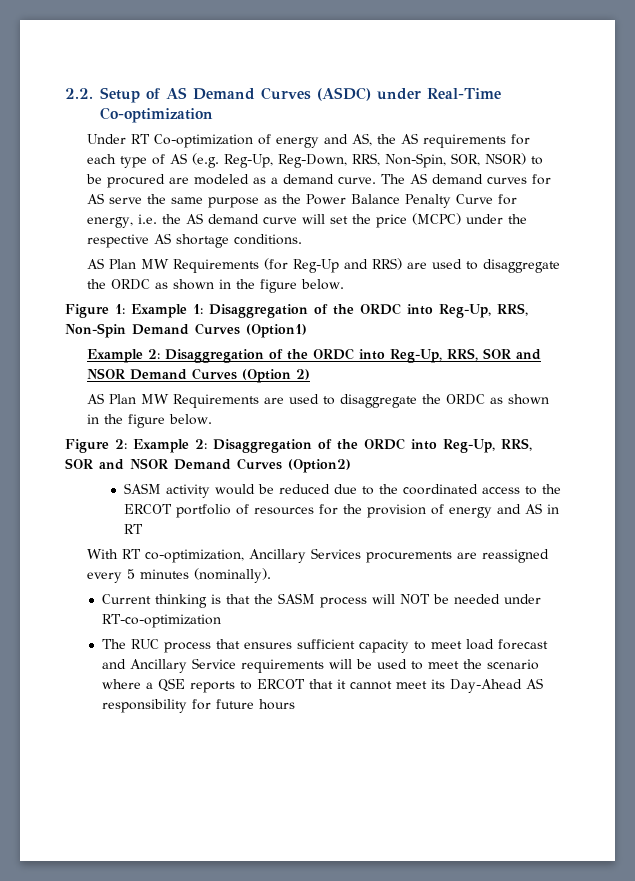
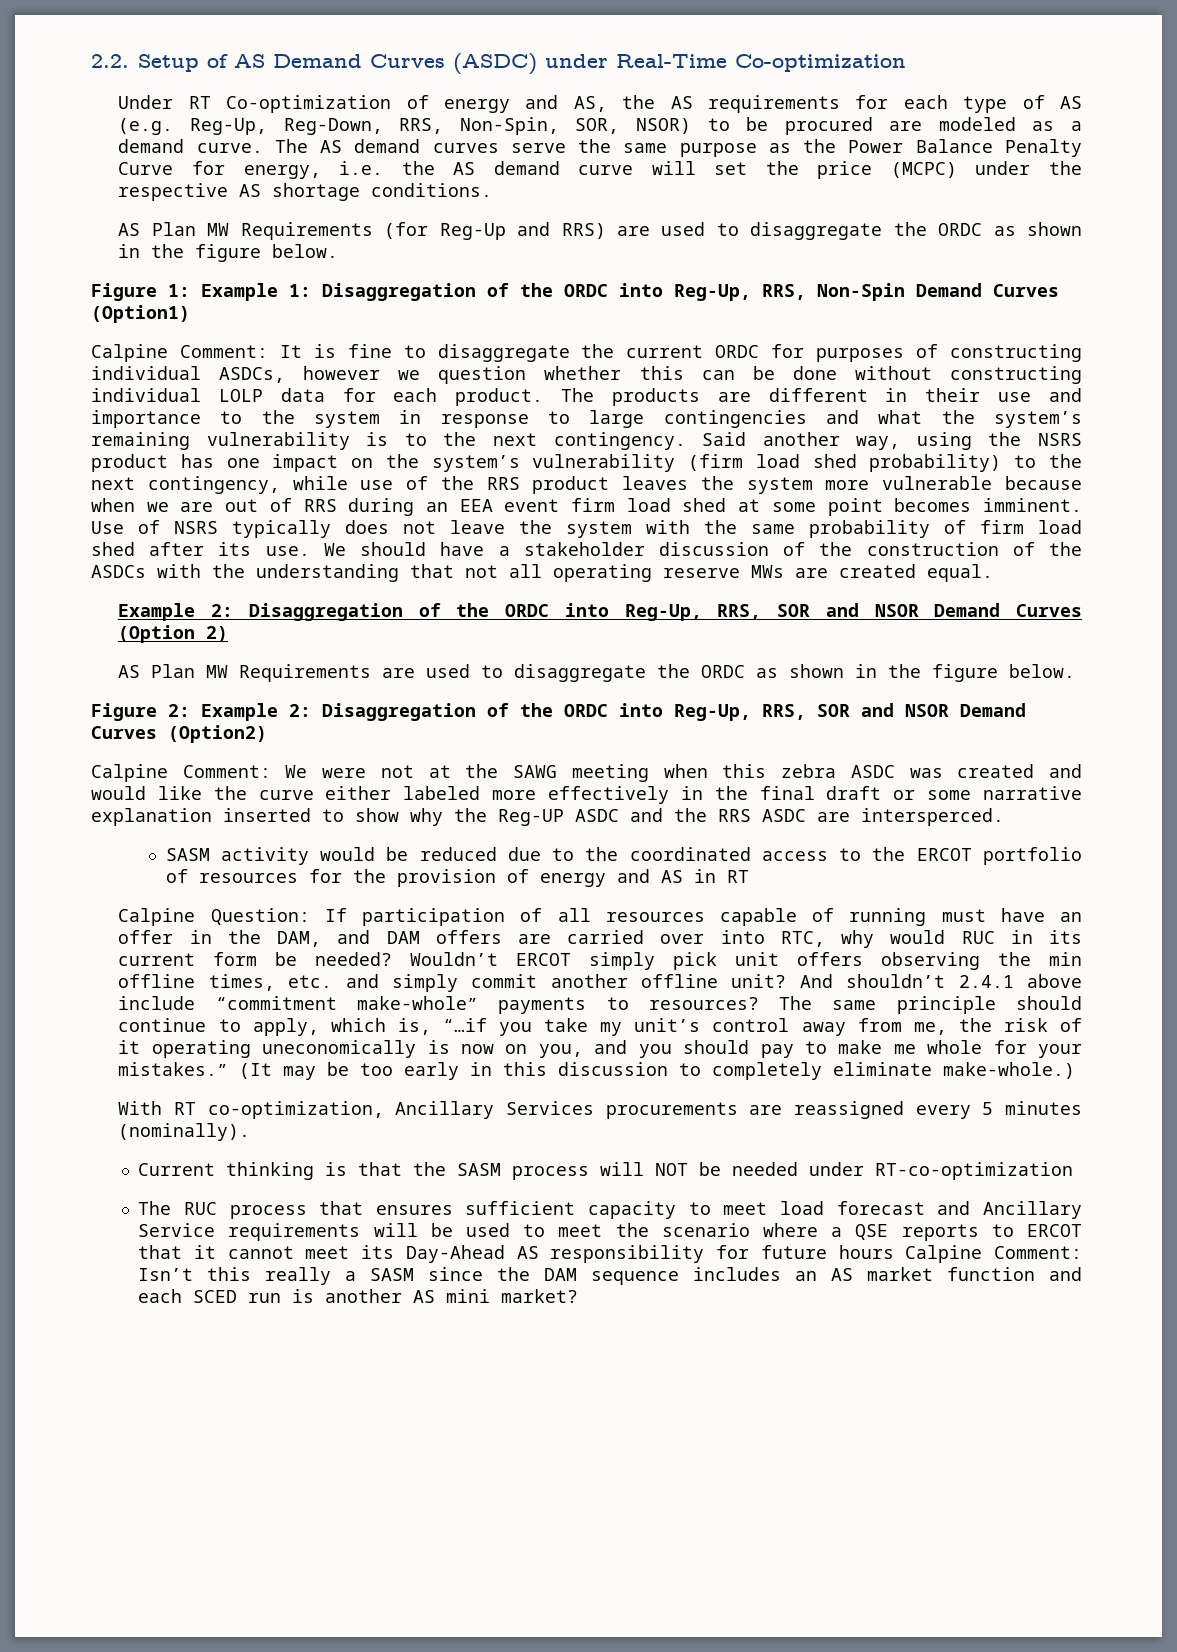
[531,174,551,185] [86,193,104,204] for AS -> (499, 148) none
(307, 331) none -> [91,344,1082,362] [91,366,1082,384] [91,388,1082,406] [91,410,1082,428] [91,432,1082,450] [91,454,1082,472] [91,476,1082,494] [91,498,1083,516] [91,520,1082,538] [91,542,1082,556] [91,564,993,582] // Calpine Comment: It is fine to disaggregate the current ORDC for purposes of constructing individual ASDCs, however we question whether this can be done without constructing individual LOLP data for each product. The products are different in their use and importance to the system in response to large contingencies and what the system’s remaining vulnerability is to the next contingency. Said another way, using the NSRS product has one impact on the system’s vulnerability (firm load shed probability) to the next contingency, while use of the RRS product leaves the system more vulnerable because when we are out of RRS during an EEA event firm load shed at some point becomes imminent. Use of NSRS typically does not leave the system with the same probability of firm load shed after its use. We should have a stakeholder discussion of the construction of the ASDCs with the understanding that not all operating reserve MWs are created equal.
(351, 466) none -> [91,764,1083,782] [91,786,1083,804] [91,808,1004,826] // Calpine Comment: We were not at the SAWG meeting when this zebra ASDC was created and would like the curve either labeled more effectively in the final draft or some narrative explanation inserted to show why the Reg-UP ASDC and the RRS ASDC are intersperced.
(143, 529) none -> [118,908,1082,926] [118,930,1083,948] [118,952,1082,970] [118,974,1083,992] [118,996,1082,1014] [118,1018,1083,1036] [118,1040,1083,1058] [118,1062,1076,1080] // Calpine Question: If participation of all resources capable of running must have an offer in the DAM, and DAM offers are carried over into RTC, why would RUC in its current form be needed? Wouldn’t ERCOT simply pick unit offers observing the min offline times, etc. and simply commit another offline unit? And shouldn’t 2.4.1 above include “commitment make-whole” payments to resources? The same principle should continue to apply, which is, “…if you take my unit’s control away from me, the risk of it operating uneconomically is now on you, and you should pay to make me whole for your mistakes.” (It may be too early in this discussion to completely eliminate make-whole.)
(295, 704) none -> [905,1245,1082,1263] [138,1267,1083,1285] [138,1289,579,1303] Calpine Comment: Isn’t this really a SASM since the DAM sequence includes an AS market function and each SCED run is another AS mini market?

